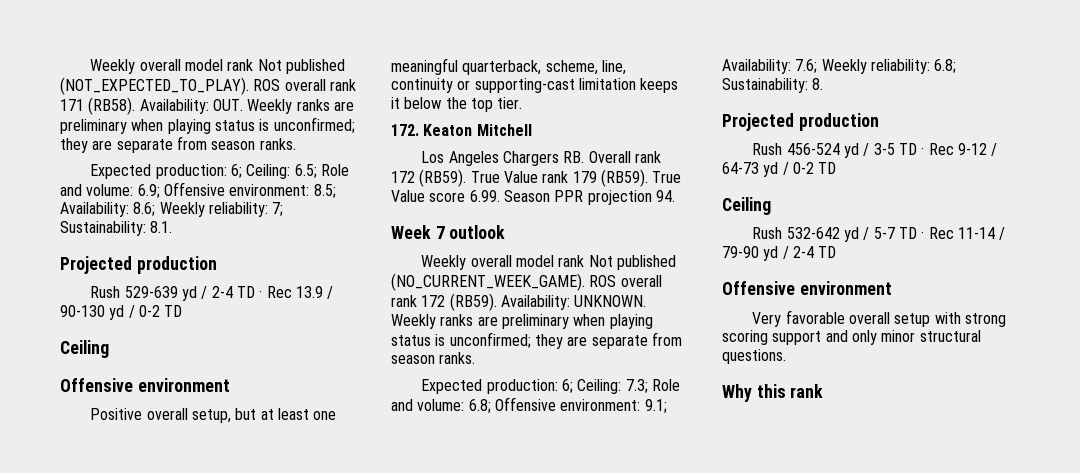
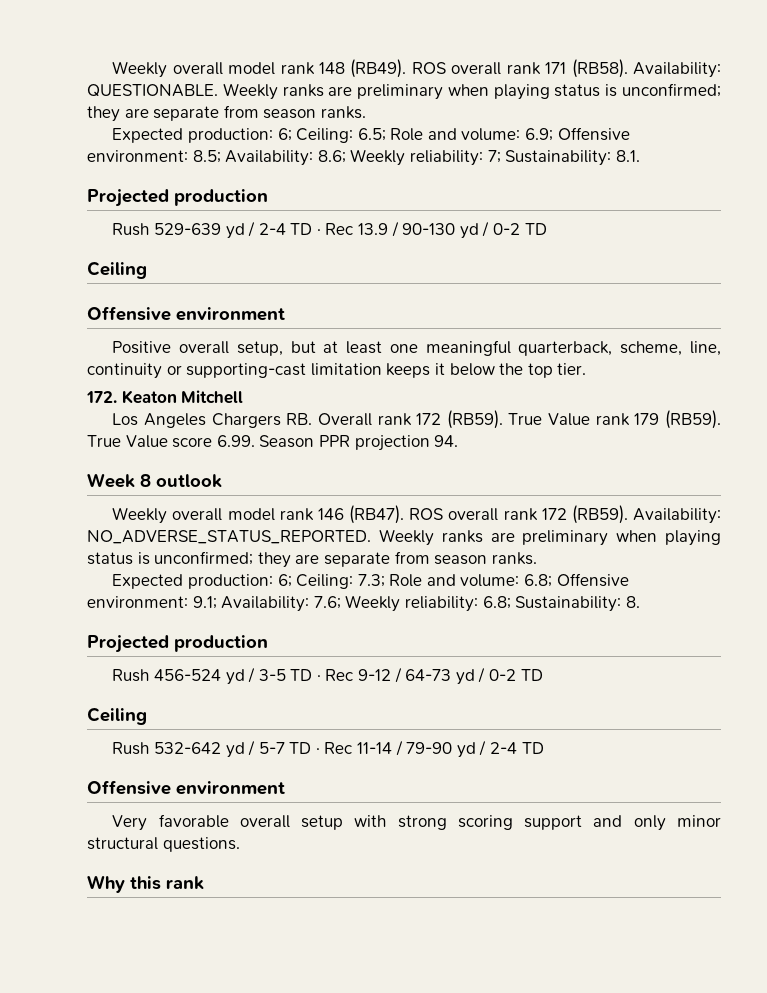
[90,59,345,74] [60,77,249,95] Weekly overall model rank Not published (NOT_EXPECTED_TO_PLAY). -> [112,59,407,78] Weekly overall model rank 148 (RB49).
[212,99,243,111] OUT. -> [87,84,218,97] QUESTIONABLE.
[435,226,445,239] 7 -> [140,474,151,487] 8
[588,255,676,270] [391,273,585,291] Not published (NO_CURRENT_WEEK_GAME). -> [317,505,405,524] 146 (RB47).
[574,295,647,307] UNKNOWN. -> [87,530,371,544] NO_ADVERSE_STATUS_REPORTED.

